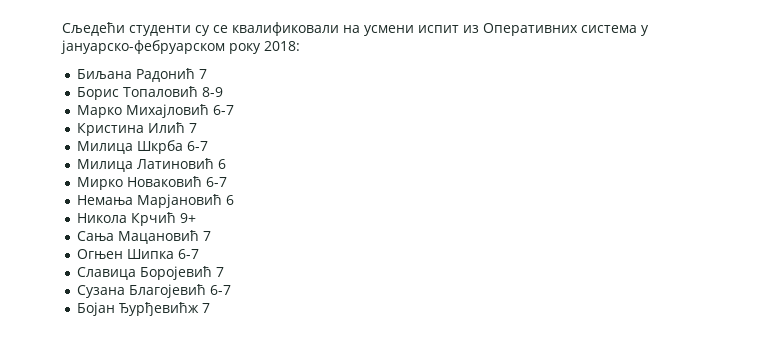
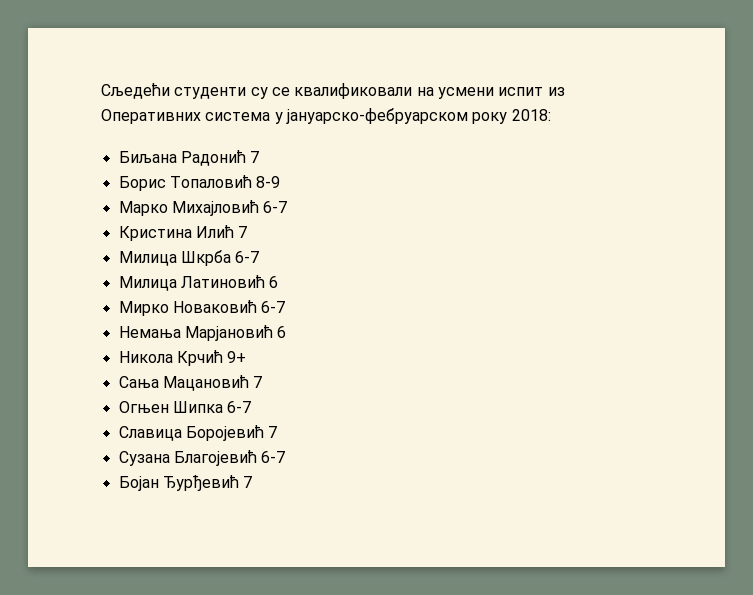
[119,302,200,316] Ђурђевићж -> [162,475,239,491] Ђурђевић

